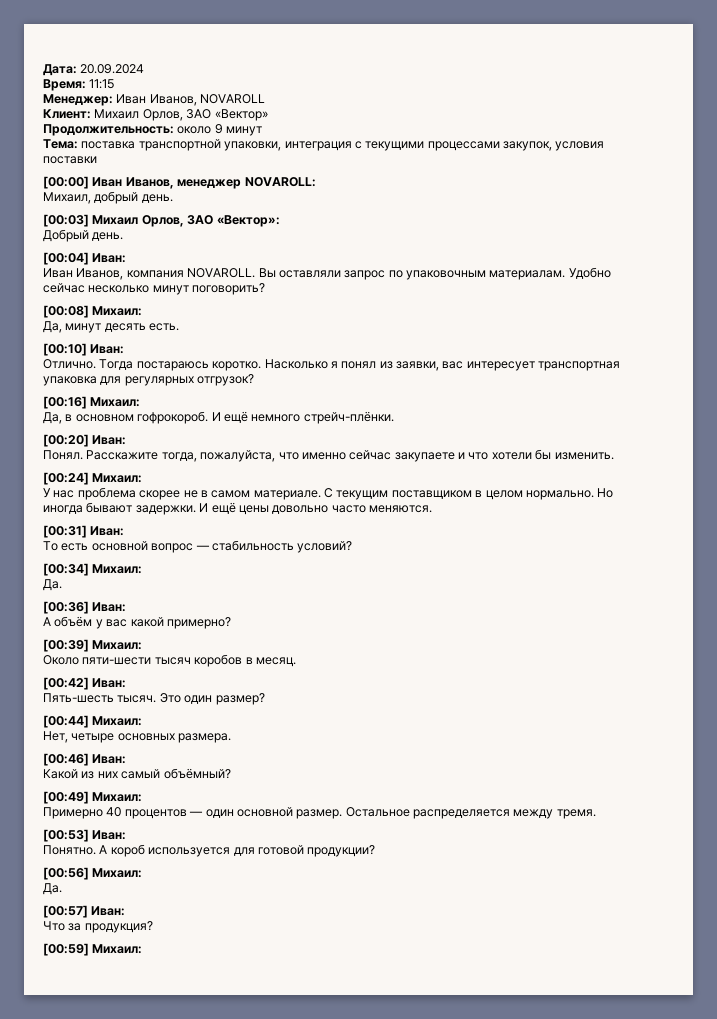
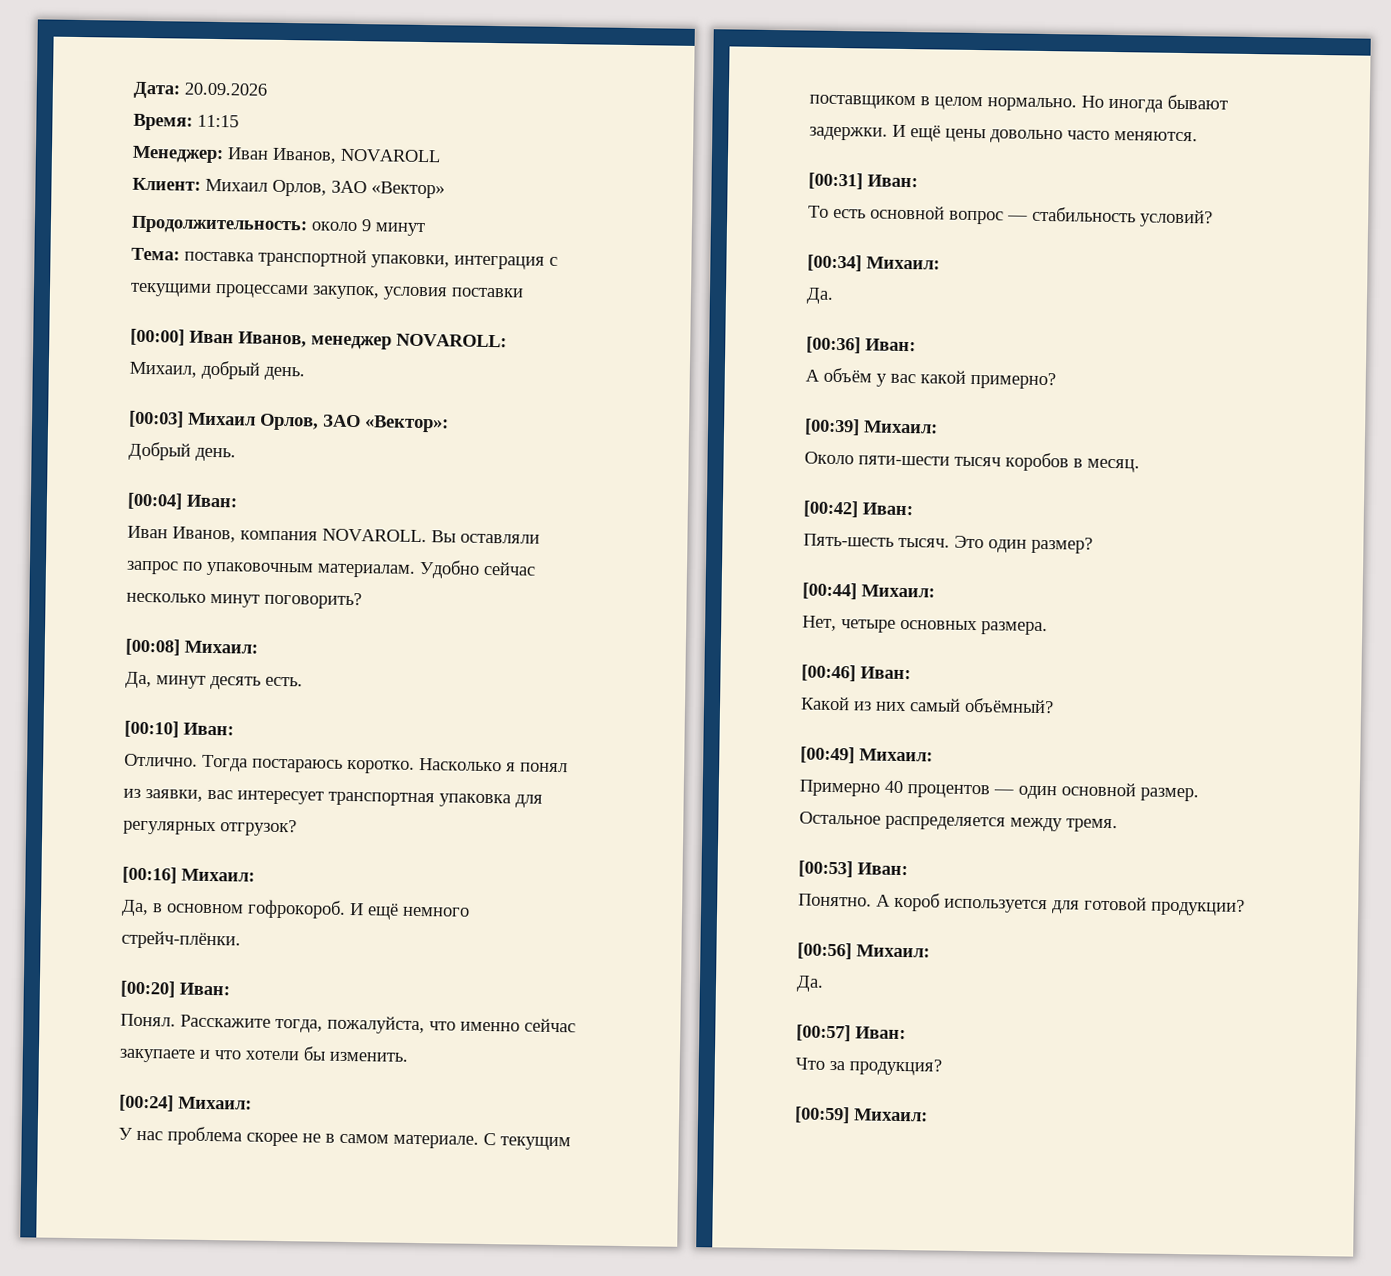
[80,64,145,74] 20.09.2024 -> [184,82,267,96] 20.09.2026

